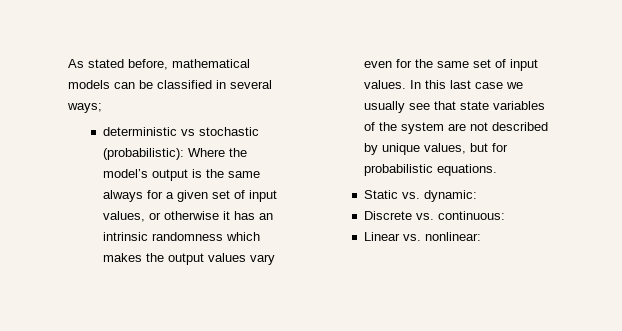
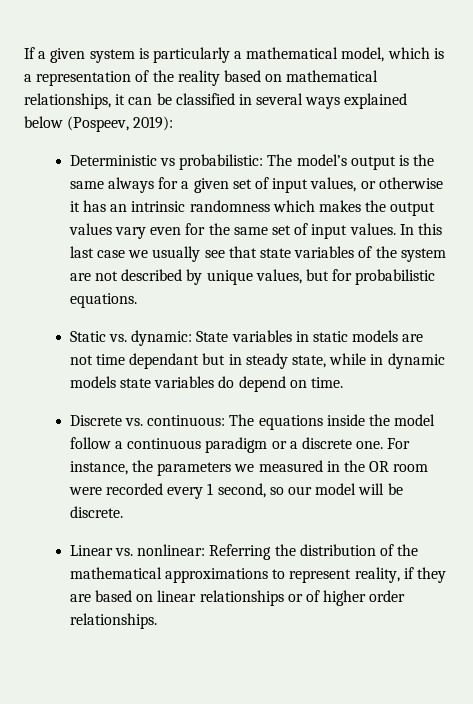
[68,59,250,70] [68,80,110,89] As stated before, mathematical models -> [24,47,444,63] [24,70,379,86] [24,93,126,109] If a given system is particularly a mathematical model, which is a representation of the reality based on mathematical relationships, it
[67,103,102,113] [102,127,259,136] [102,148,247,160] ways; // deterministic vs stochastic (probabilistic): Where the -> [305,93,408,109] [24,116,174,132] [69,154,293,170] ways explained below (Pospeev, 2019): // Deterministic vs probabilistic: The
[363,211,505,220] [363,232,481,241] // Discrete vs. continuous: // Linear vs. nonlinear: -> [196,330,424,342] [69,353,445,369] [69,376,344,392] [69,414,436,430] [69,437,411,453] [69,460,429,476] [68,483,403,499] [69,506,123,518] [69,544,419,560] [69,567,447,583] [69,590,406,606] [69,613,157,629] State variables in static models are not time dependant but in steady state, while in dynamic models state variables do depend on time. // Discrete vs. continuous: The equations inside the model follow a continuous paradigm or a discrete one. For instance, the parameters we measured in the OR room were recorded every 1 second, so our model will be discrete. // Linear vs. nonlinear: Referring the distribution of the mathematical approximations to represent reality, if they are based on linear relationships or of higher order relationships.

